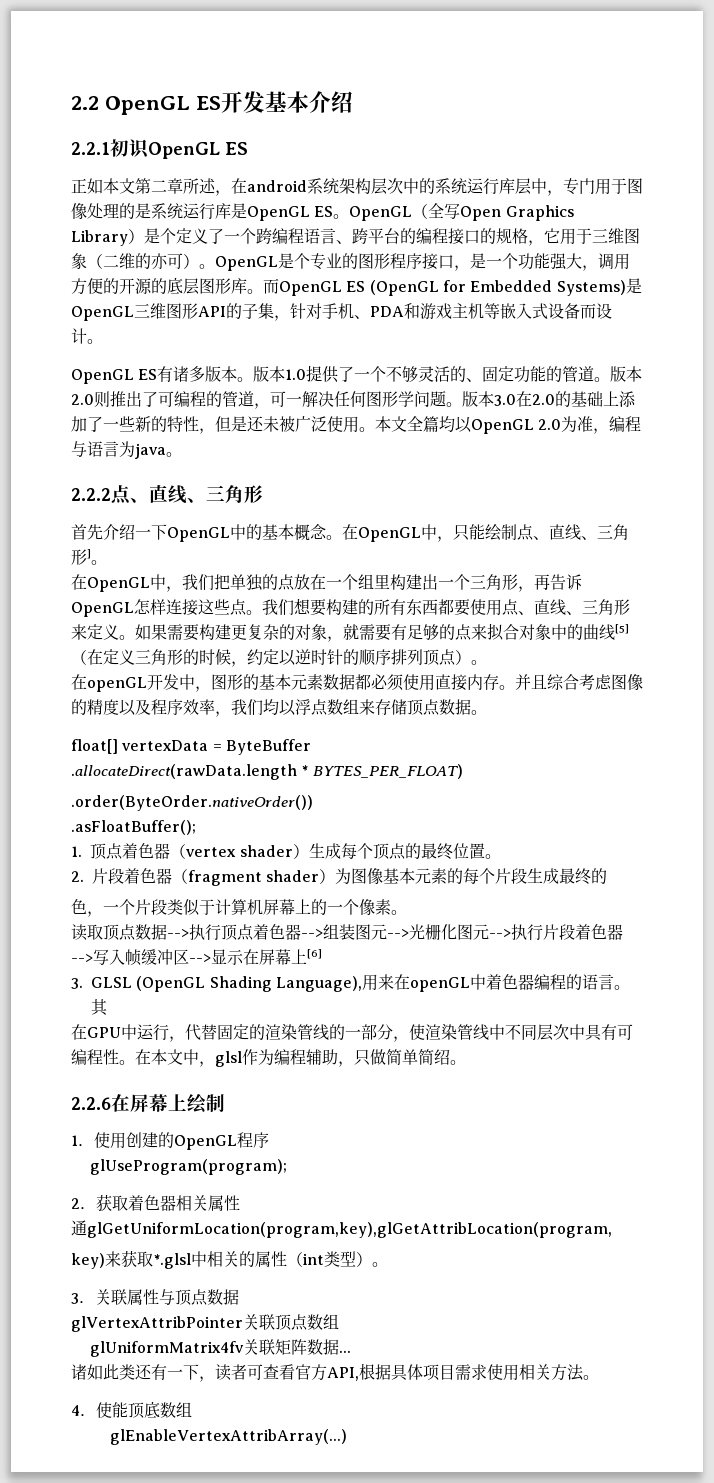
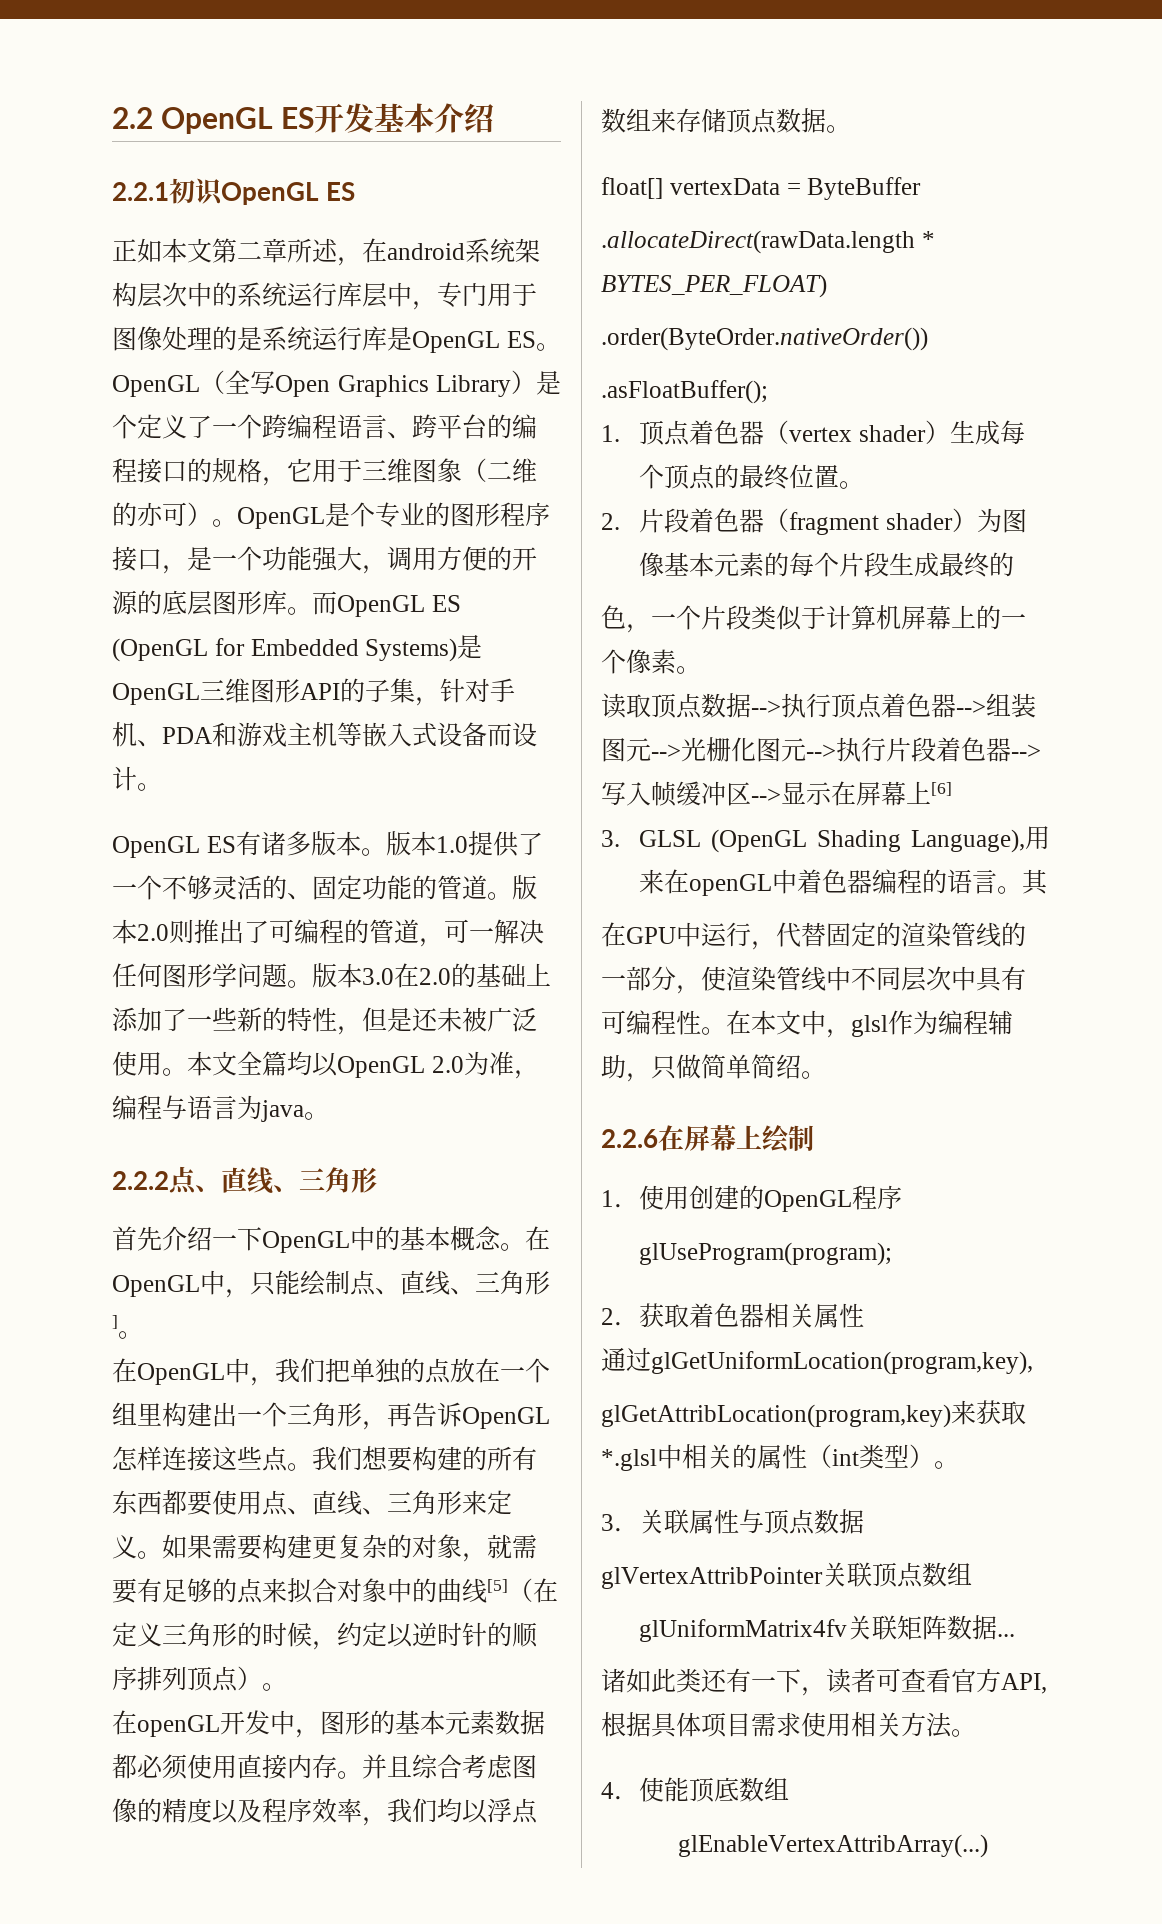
[87,1222,612,1238] [71,1253,105,1269] glGetUniformLocation(program,key),glGetAttribLocation(program, // key) -> [626,1347,1033,1375] [601,1404,951,1428] 过glGetUniformLocation(program,key), // glGetAttribLocation(program,key)

